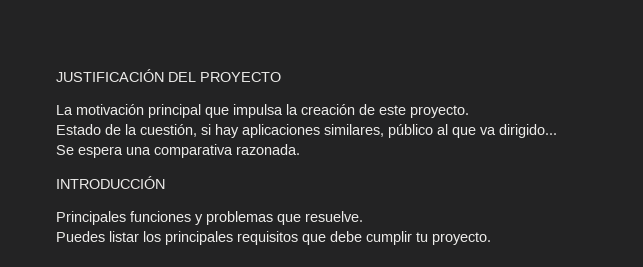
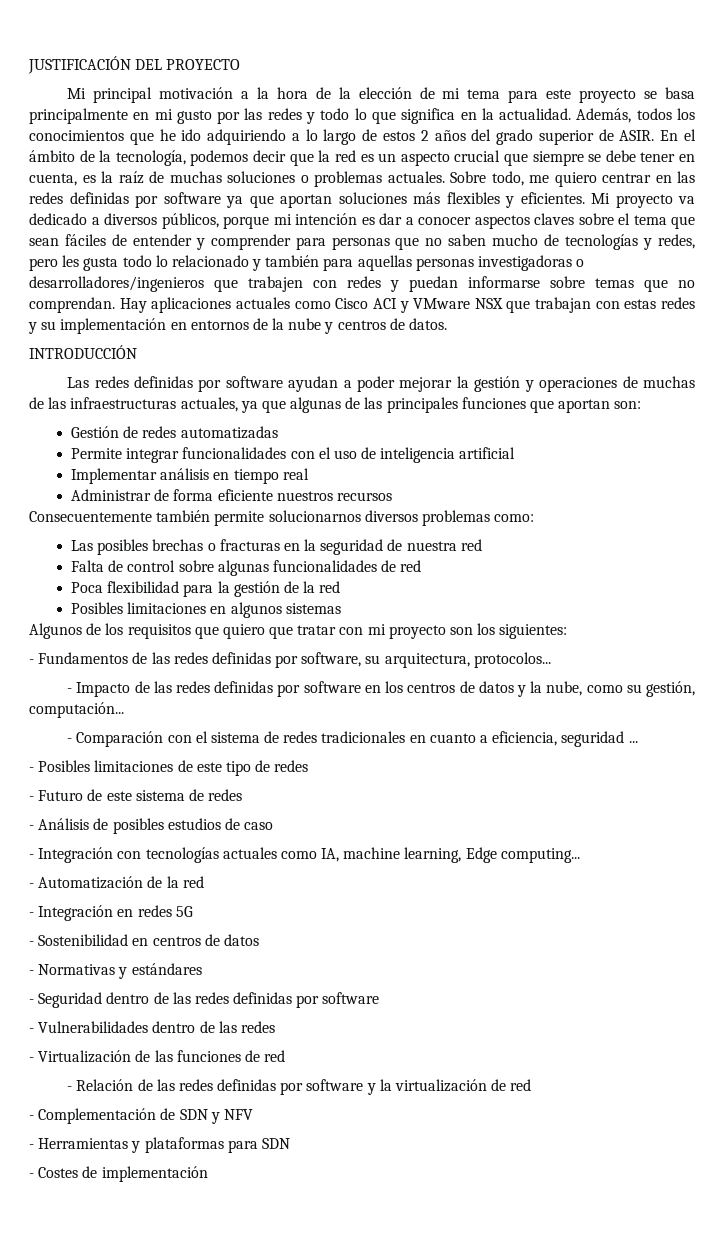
[56,104,469,118] [56,124,557,138] [56,144,300,158] [56,176,165,189] [56,211,363,225] [56,231,491,245] La motivación principal que impulsa la creación de este proyecto. // Estado de la cuestión, si hay aplicaciones similares, público al que va dirigido... // Se espera una comparativa razonada. // INTRODUCCIÓN // Principales funciones y problemas que resuelve. // Puedes listar los principales requisitos que debe cumplir tu proyecto. -> [67,87,695,103] [29,108,695,124] [29,129,697,145] [29,150,695,166] [29,171,695,187] [29,192,695,208] [29,213,695,229] [29,234,695,250] [29,255,585,271] [29,276,695,292] [29,297,696,313] [28,318,448,334] [29,345,137,359] [67,376,695,392] [29,397,642,413] [71,426,278,439] [71,447,516,463] [71,468,309,484] [71,489,392,501] [29,510,535,526] [71,539,482,555] [71,560,422,576] [71,581,341,597] [71,602,341,618] [29,623,568,639] [29,652,551,668] [67,681,695,697] [29,702,124,718] [67,731,638,747] [29,760,309,776] [29,789,243,801] [29,818,274,834] [29,847,580,863] [29,876,204,889] [29,905,193,921] [29,934,259,946] [29,963,202,979] [29,992,380,1008] [29,1021,275,1033] [29,1050,286,1063] [67,1079,532,1095] [29,1108,253,1124] [29,1137,290,1153] [29,1166,208,1182] Mi principal motivación a la hora de la elección de mi tema para este proyecto se basa principalmente en mi gusto por las redes y todo lo que significa en la actualidad. Además, todos los conocimientos que he ido adquiriendo a lo largo de estos 2 años del grado superior de ASIR. En el ámbito de la tecnología, podemos decir que la red es un aspecto crucial que siempre se debe tener en cuenta, es la raíz de muchas soluciones o problemas actuales. Sobre todo, me quiero centrar en las redes definidas por software ya que aportan soluciones más flexibles y eficientes. Mi proyecto va dedicado a diversos públicos, porque mi intención es dar a conocer aspectos claves sobre el tema que sean fáciles de entender y comprender para personas que no saben mucho de tecnologías y redes, pero les gusta todo lo relacionado y también para aquellas personas investigadoras o desarrolladores/ingenieros que trabajen con redes y puedan informarse sobre temas que no comprendan. Hay aplicaciones actuales como Cisco ACI y VMware NSX que trabajan con estas redes y su implementación en entornos de la nube y centros de datos. // INTRODUCCIÓN // Las redes definidas por software ayudan a poder mejorar la gestión y operaciones de muchas de las infraestructuras actuales, ya que algunas de las principales funciones que aportan son: // Gestión de redes automatizadas // Permite integrar funcionalidades con el uso de inteligencia artificial // Implementar análisis en tiempo real // Administrar de forma eficiente nuestros recursos // Consecuentemente también permite solucionarnos diversos problemas como: // Las posibles brechas o fracturas en la seguridad de nuestra red // Falta de control sobre algunas funcionalidades de red // Poca flexibilidad para la gestión de la red // Posibles limitaciones en algunos sistemas // Algunos de los requisitos que quiero que tratar con mi proyecto son los siguientes: // - Fundamentos de las redes definidas por software, su arquitectura, protocolos... // - Impacto de las redes definidas por software en los centros de datos y la nube, como su gestión, computación... // - Comparación con el sistema de redes tradicionales en cuanto a eficiencia, seguridad ... // - Posibles limitaciones de este tipo de redes // - Futuro de este sistema de redes // - Análisis de posibles estudios de caso // - Integración con tecnologías actuales como IA, machine learning, Edge computing... // - Automatización de la red // - Integración en redes 5G // - Sostenibilidad en centros de datos // - Normativas y estándares // - Seguridad dentro de las redes definidas por software // - Vulnerabilidades dentro de las redes // - Virtualización de las funciones de red // - Relación de las redes definidas por software y la virtualización de red // - Complementación de SDN y NFV // - Herramientas y plataformas para SDN // - Costes de implementación

